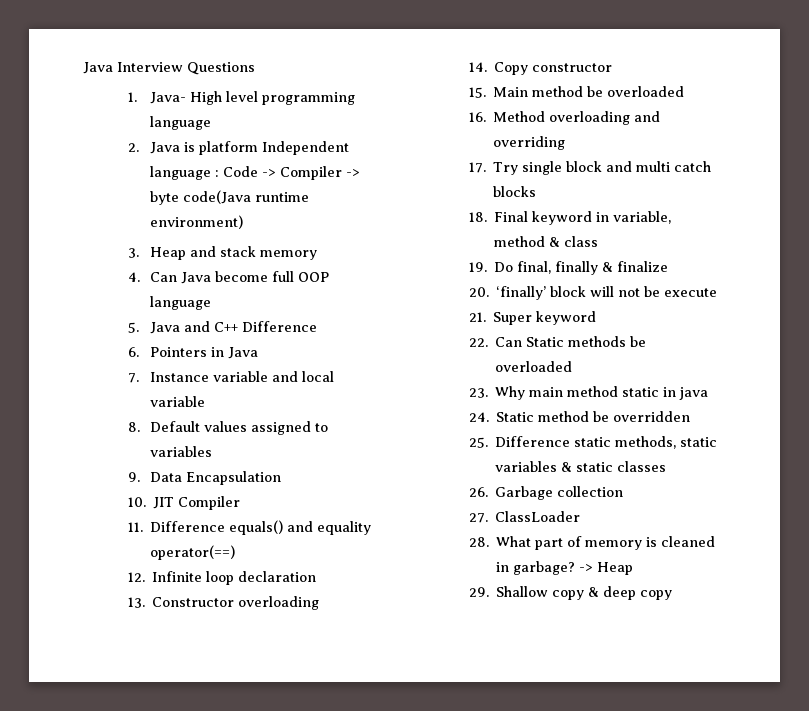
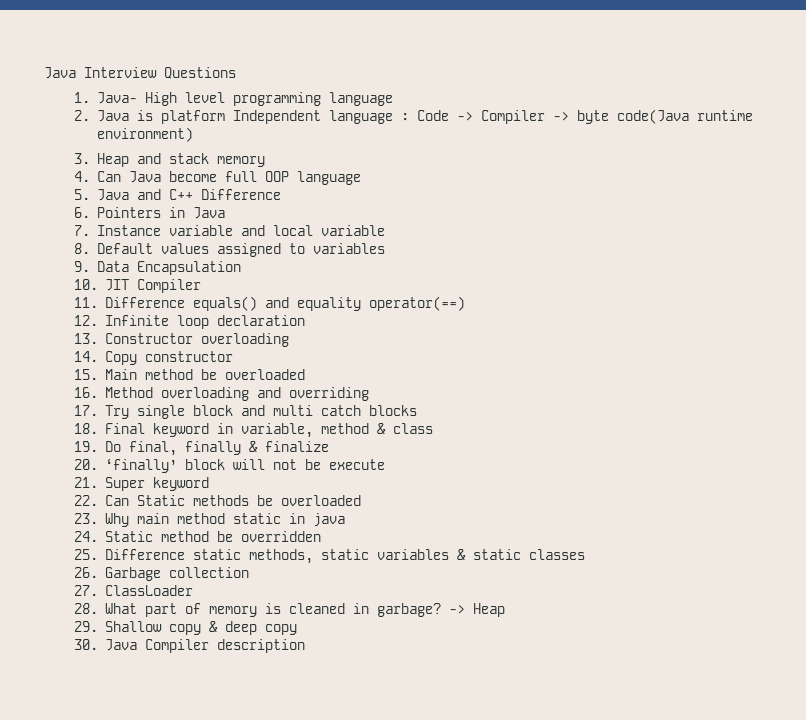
(673, 595) none -> [74,639,306,653] // 30. Java Compiler description

